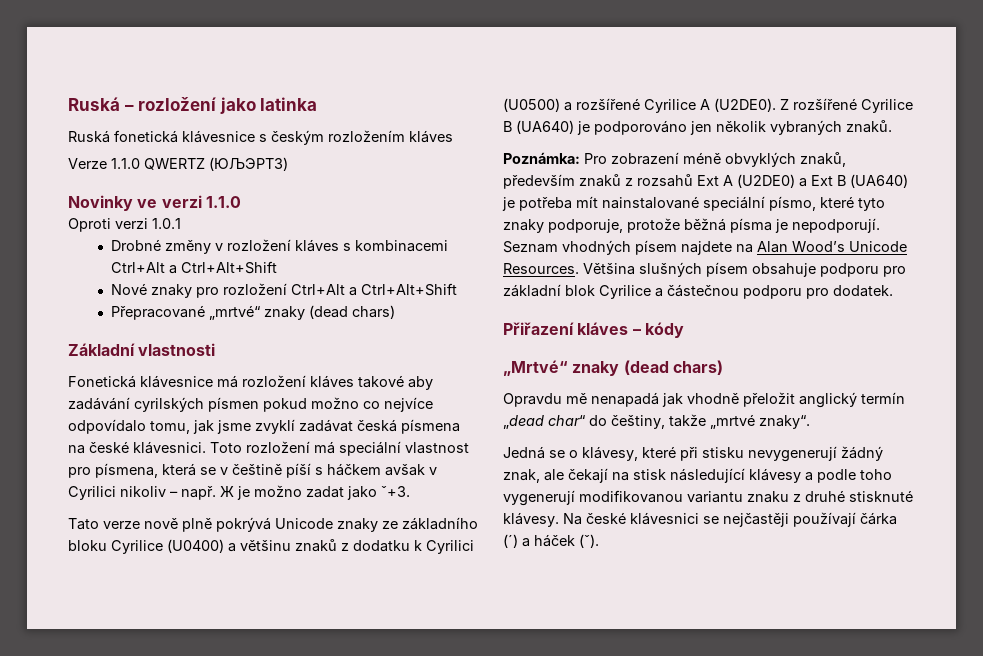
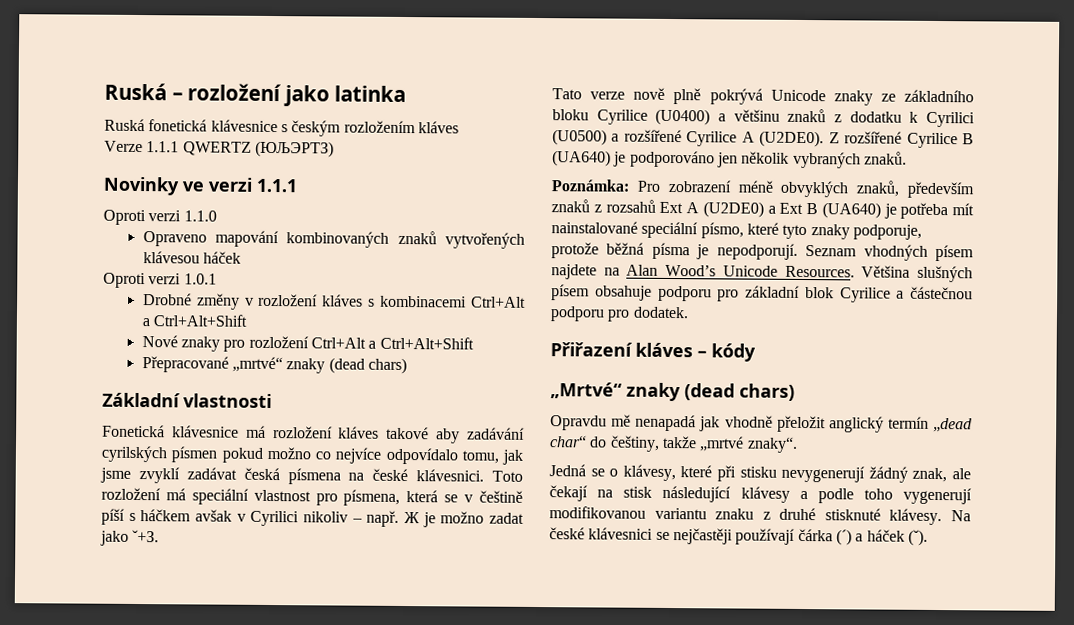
[111,158,140,169] 1.1.0 -> [146,141,180,153] 1.1.1
[205,196,241,208] 1.1.0 -> [256,178,297,193] [103,209,217,226] [142,230,525,249] [142,251,242,264] 1.1.1 // Oproti verzi 1.1.0 // Opraveno mapování kombinovaných znaků vytvořených klávesou háček

